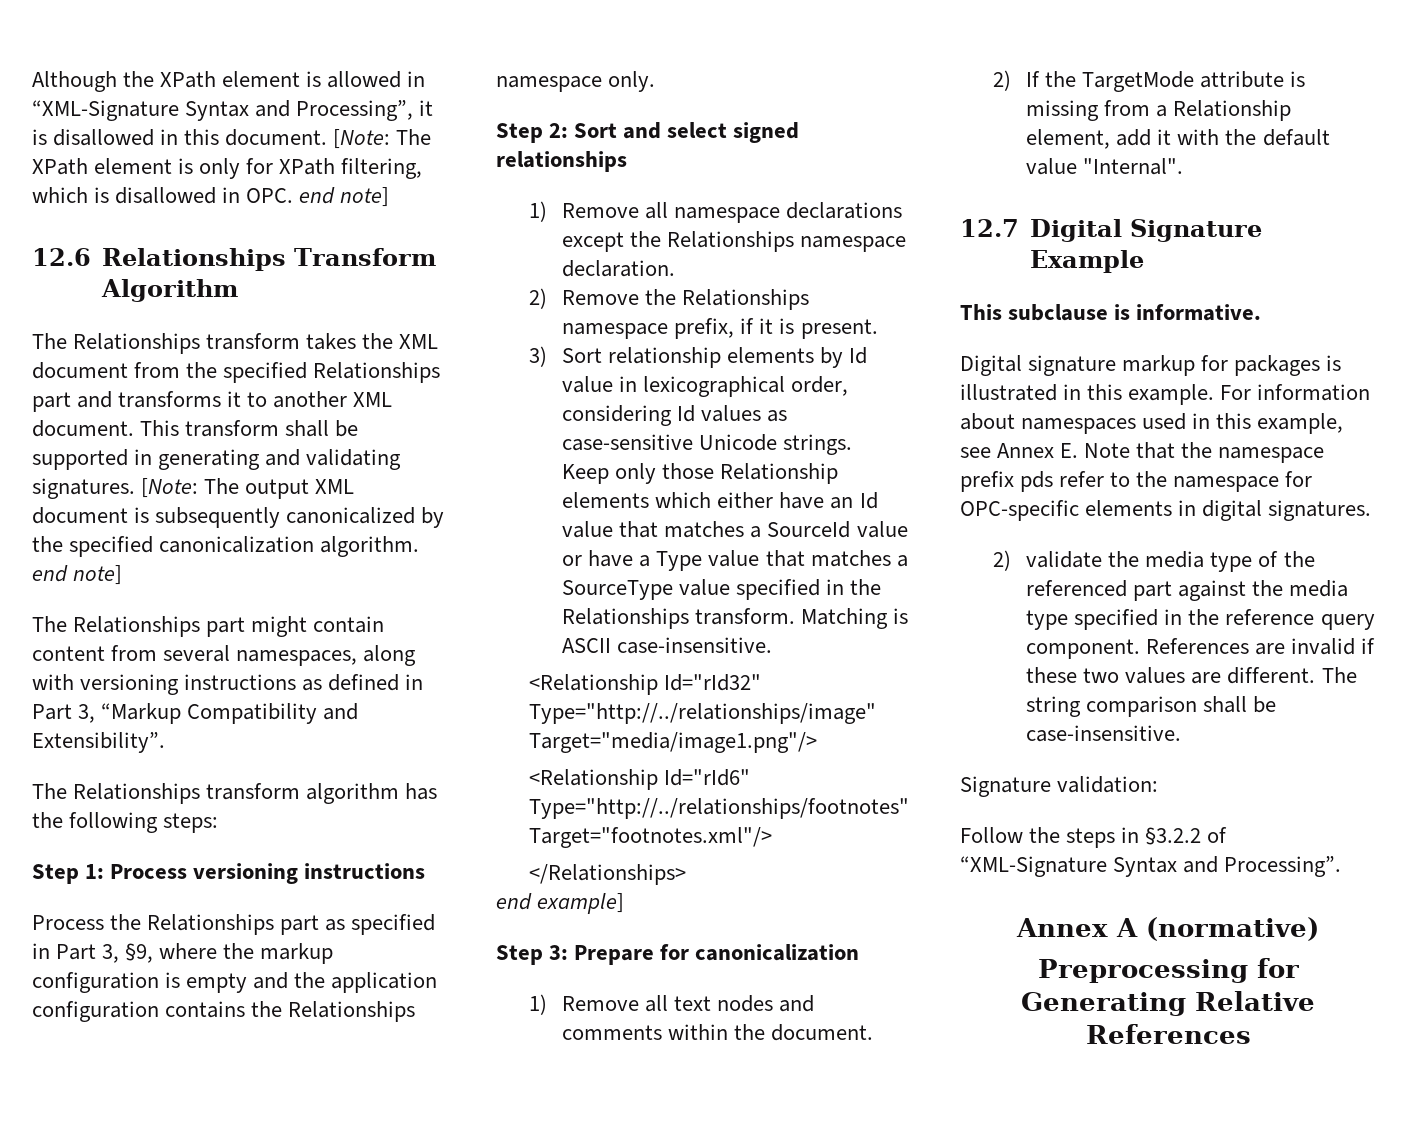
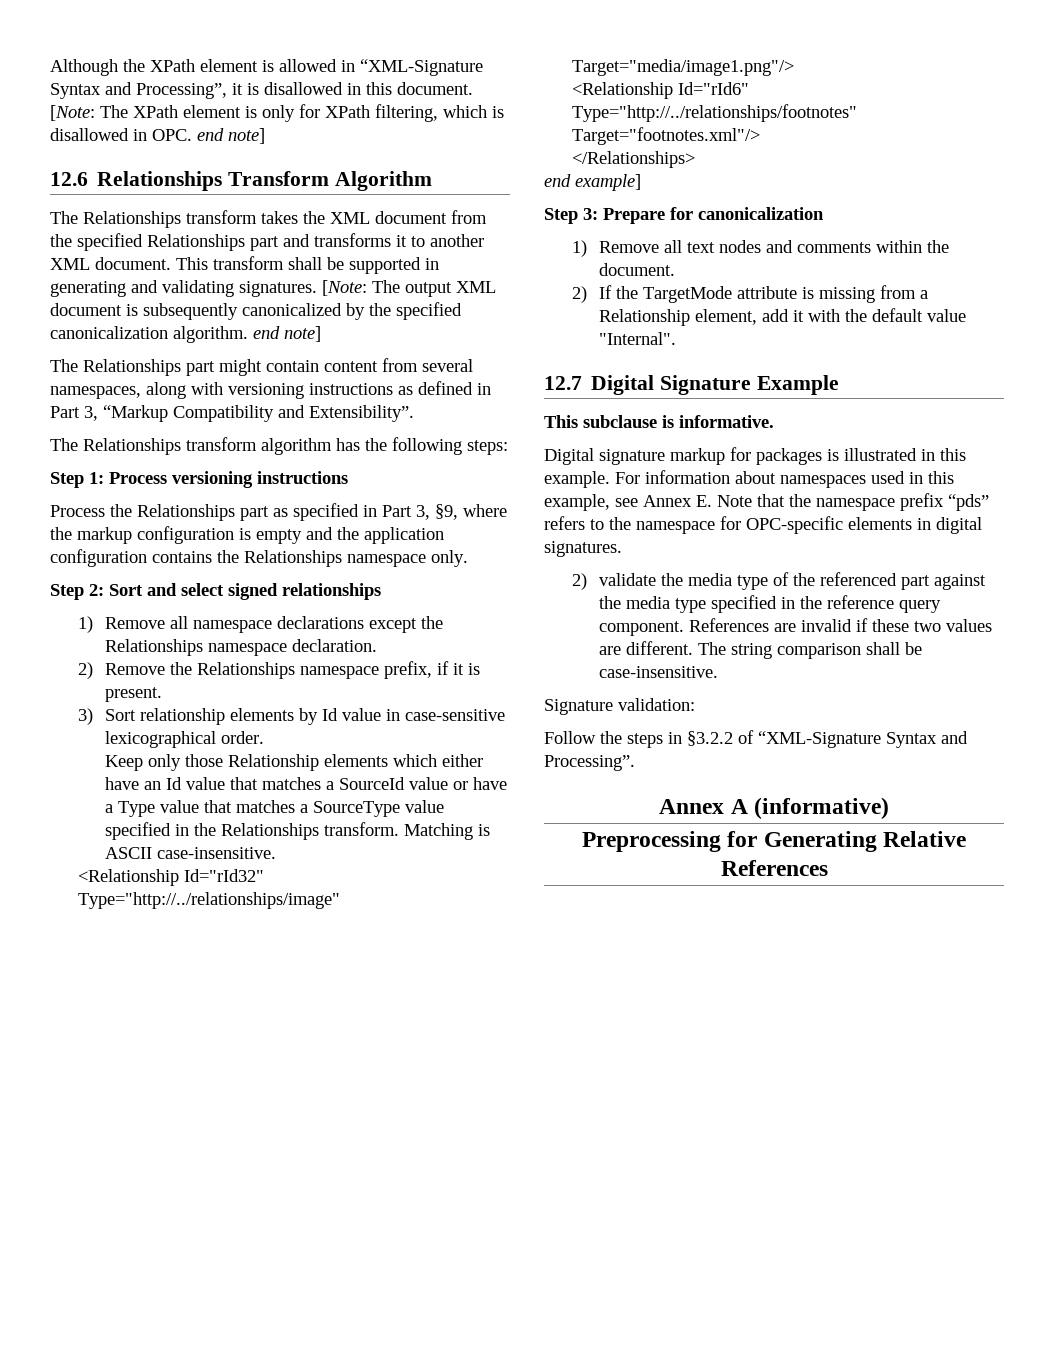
[643,376,849,397] [562,405,788,426] [562,434,853,455] lexicographical order, considering Id values as case-sensitive Unicode strings. -> [405,709,506,721] [105,731,265,748] case-sensitive lexicographical order.
[1020,471,1105,492] pds refer -> [948,494,989,511] [544,516,585,530] “pds” refers
[1146,917,1319,941] (normative) -> [753,797,889,819] (informative)

